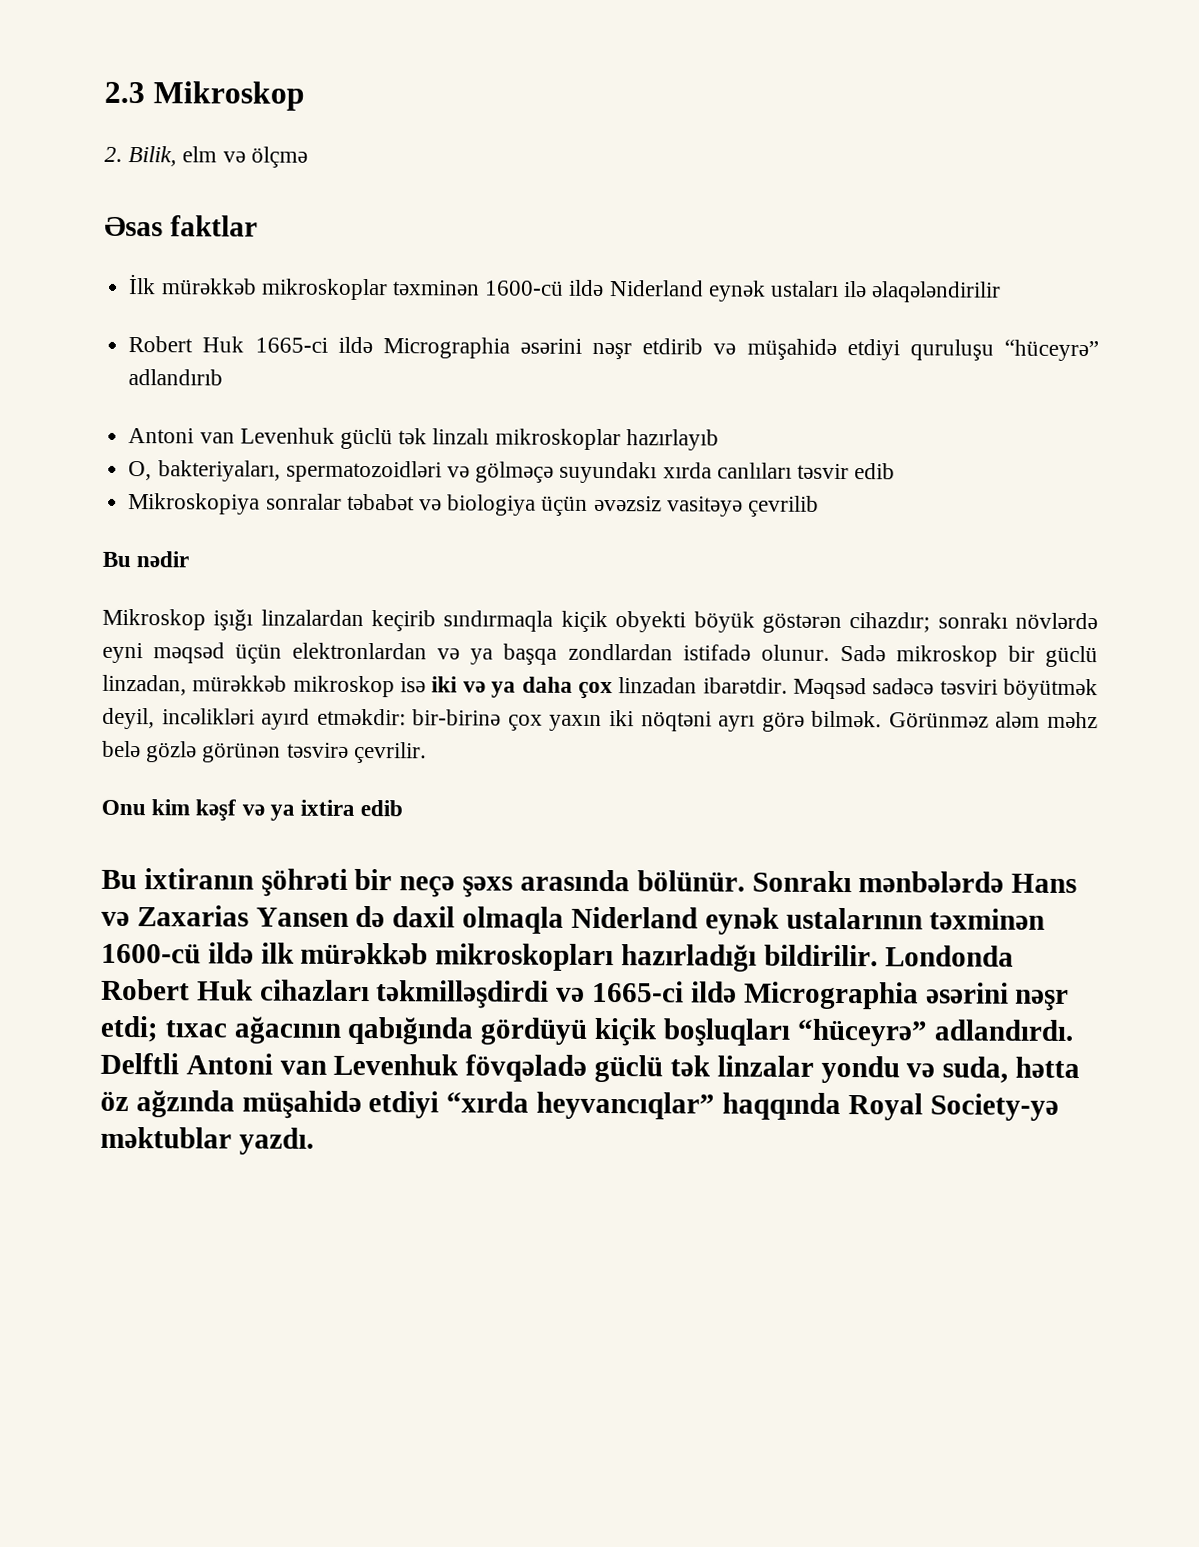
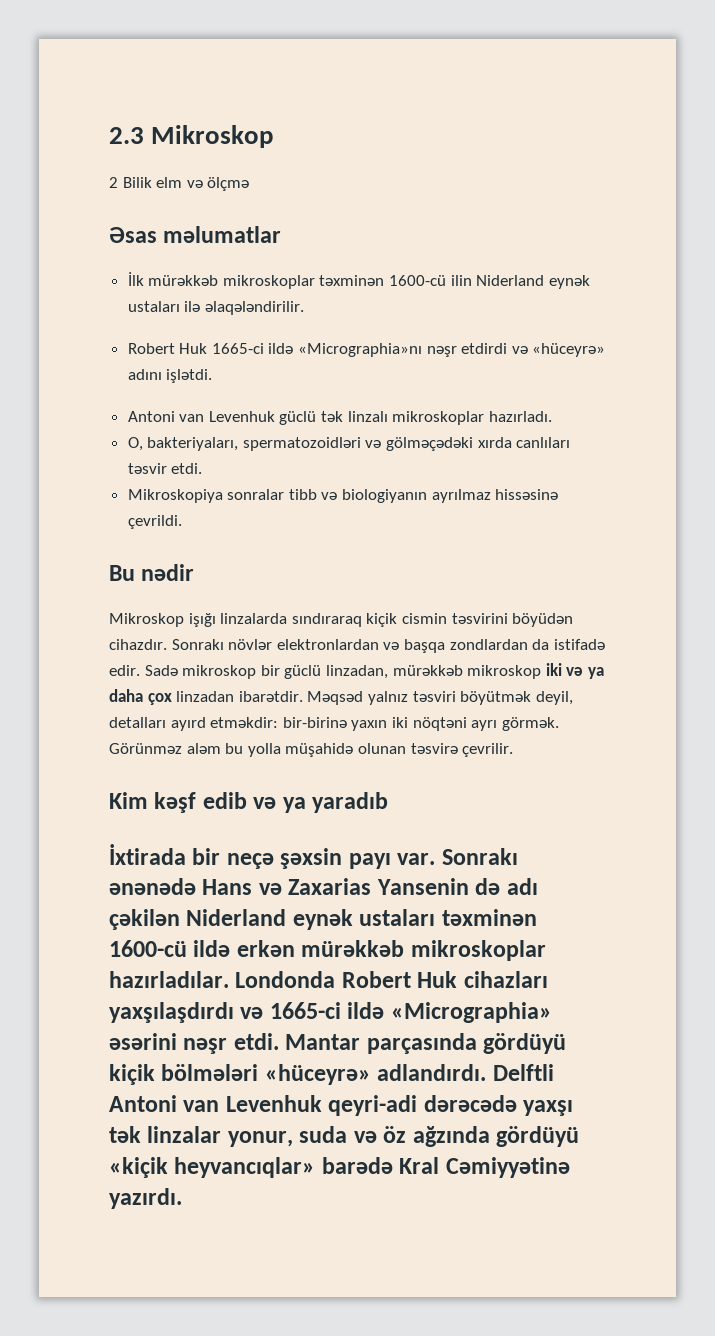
[104,146,178,167] 2. Bilik, -> [109,177,152,188] 2 Bilik
[169,215,258,237] faktlar -> [163,226,282,243] məlumatlar
[569,279,605,297] ildə -> [450,275,472,286] ilin
[871,281,1002,303] əlaqələndirilir -> [204,301,304,315] əlaqələndirilir.
[382,337,1099,362] [128,369,224,386] Micrographia əsərini nəşr etdirib və müşahidə etdiyi quruluşu “hüceyrə” adlandırıb -> [298,343,606,357] [127,369,213,383] «Micrographia»nı nəşr etdirdi və «hüceyrə» adını işlətdi.
[625,429,719,451] hazırlayıb -> [488,411,552,422] hazırladı.
[475,461,658,484] gölməçə suyundakı -> [386,437,474,451] gölməçədəki
[854,463,896,480] edib -> [171,463,203,474] etdi.
[346,493,819,517] [102,551,190,568] [102,608,1098,634] [102,642,283,664] təbabət və biologiya üçün əvəzsiz vasitəyə çevrilib // Bu nədir // Mikroskop işığı linzalardan keçirib sındırmaqla kiçik obyekti böyük göstərən cihazdır; sonrakı növlərdə eyni məqsəd üçün -> [288,489,559,503] [127,515,182,529] [109,564,195,581] [109,613,574,627] [109,639,273,650] tibb və biologiyanın ayrılmaz hissəsinə çevrildi. // Bu nədir // Mikroskop işığı linzalarda sındıraraq kiçik cismin təsvirini böyüdən cihazdır. Sonrakı növlər
[470,648,494,665] ya -> (400, 646) none
[682,644,830,661] istifadə olunur. -> [532,639,605,650] [109,665,140,676] da istifadə edir.
[400,677,427,693] isə -> (542, 672) none
[872,678,935,695] sadəcə -> [367,691,408,705] yalnız
[161,708,255,725] incəlikləri -> [109,717,166,728] detalları
[507,714,543,731] çox -> (347, 722) none
[761,710,1098,732] [102,740,427,764] [101,799,404,822] [101,868,1078,898] [101,905,1046,935] [101,942,878,972] görə bilmək. Görünməz aləm məhz belə gözlə görünən təsvirə çevrilir. // Onu kim kəşf və ya ixtira edib // Bu ixtiranın şöhrəti bir neçə şəxs arasında bölünür. Sonrakı mənbələrdə Hans və Zaxarias Yansen də daxil olmaqla Niderland eynək ustalarının təxminən 1600-cü ildə ilk mürəkkəb mikroskopları hazırladığı bildirilir. -> [501,717,559,731] [109,743,514,757] [109,792,389,813] [109,844,518,869] [109,878,538,895] [109,909,537,930] [109,940,546,961] [109,971,229,988] görmək. Görünməz aləm bu yolla müşahidə olunan təsvirə çevrilir. // Kim kəşf edib və ya yaradıb // İxtirada bir neçə şəxsin payı var. Sonrakı ənənədə Hans və Zaxarias Yansenin də adı çəkilən Niderland eynək ustaları təxminən 1600-cü ildə erkən mürəkkəb mikroskoplar hazırladılar.
[376,980,550,1009] təkmilləşdirdi -> [109,1002,234,1023] yaxşılaşdırdı
[743,981,1070,1011] [100,1015,927,1047] Micrographia əsərini nəşr etdi; tıxac ağacının qabığında gördüyü kiçik boşluqları “hüceyrə” -> [390,1002,552,1023] [109,1033,567,1054] [109,1064,371,1085] «Micrographia» əsərini nəşr etdi. Mantar parçasında gördüyü kiçik bölmələri «hüceyrə»
[465,1054,1081,1084] [100,1090,1059,1121] [100,1126,314,1155] fövqəladə güclü tək linzalar yondu və suda, hətta öz ağzında müşahidə etdiyi “xırda heyvancıqlar” haqqında Royal Society-yə məktublar yazdı. -> [328,1095,574,1116] [109,1126,580,1147] [109,1157,570,1178] [109,1188,182,1209] qeyri-adi dərəcədə yaxşı tək linzalar yonur, suda və öz ağzında gördüyü «kiçik heyvancıqlar» barədə Kral Cəmiyyətinə yazırdı.

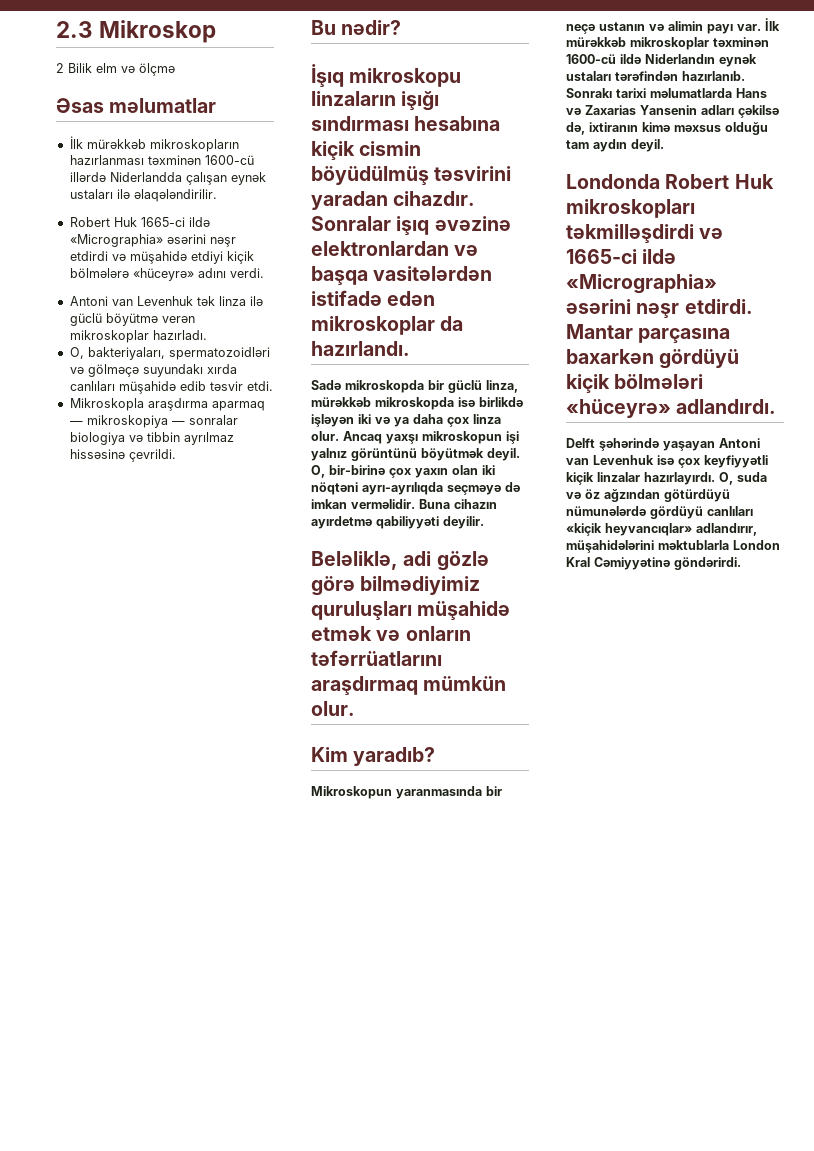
[222,275,545,289] mikroskoplar təxminən 1600-cü ilin Niderland -> [149,139,239,152] [69,155,254,165] [69,172,227,185] mikroskopların hazırlanması təxminən 1600-cü illərdə Niderlandda çalışan
[298,343,423,357] «Micrographia»nı -> [69,234,206,247] «Micrographia» əsərini
(528, 350) none -> [129,251,254,264] [69,268,129,278] müşahidə etdiyi kiçik bölmələrə
[166,369,213,383] [127,411,388,425] işlətdi. // Antoni van Levenhuk güclü tək linzalı -> [229,268,264,278] [69,296,263,306] [69,313,195,326] verdi. // Antoni van Levenhuk tək linza ilə güclü böyütmə verən
[386,437,571,451] [127,463,203,474] [127,489,559,503] [127,515,182,529] [109,564,195,581] [109,613,574,627] [109,639,605,653] [109,665,542,679] gölməçədəki xırda canlıları təsvir etdi. // Mikroskopiya sonralar tibb və biologiyanın ayrılmaz hissəsinə çevrildi. // Bu nədir // Mikroskop işığı linzalarda sındıraraq kiçik cismin təsvirini böyüdən cihazdır. Sonrakı növlər elektronlardan və başqa zondlardan da istifadə edir. Sadə mikroskop bir güclü linzadan, mürəkkəb mikroskop -> [87,364,237,377] [69,381,273,394] [69,398,265,411] [69,415,238,428] [69,432,234,445] [69,449,176,462] [311,20,402,35] [311,64,462,87] [311,91,440,111] [311,116,501,131] [311,141,422,160] [311,166,512,185] [311,191,476,210] [311,216,511,235] [311,241,479,256] [311,266,493,285] [311,290,436,306] [311,316,464,335] [311,341,410,356] [311,380,518,393] [311,397,523,410] [311,414,354,427] gölməçə suyundakı xırda canlıları müşahidə edib təsvir etdi. // Mikroskopla araşdırma aparmaq — mikroskopiya — sonralar biologiya və tibbin ayrılmaz hissəsinə çevrildi. // Bu nədir? // İşıq mikroskopu linzaların işığı sındırması hesabına kiçik cismin böyüdülmüş təsvirini yaradan cihazdır. Sonralar işıq əvəzinə elektronlardan və başqa vasitələrdən istifadə edən mikroskoplar da hazırlandı. // Sadə mikroskopda bir güclü linza, mürəkkəb mikroskopda isə birlikdə işləyən
[176,691,573,705] [109,717,559,731] [109,743,514,757] [109,792,389,813] [109,844,518,869] [109,878,538,895] [109,909,537,930] [109,940,546,961] [109,971,229,988] linzadan ibarətdir. Məqsəd yalnız təsviri böyütmək deyil, detalları ayırd etməkdir: bir-birinə yaxın iki nöqtəni ayrı görmək. Görünməz aləm bu yolla müşahidə olunan təsvirə çevrilir. // Kim kəşf edib və ya yaradıb // İxtirada bir neçə şəxsin payı var. Sonrakı ənənədə Hans və Zaxarias Yansenin də adı çəkilən Niderland eynək ustaları təxminən 1600-cü ildə erkən mürəkkəb mikroskoplar hazırladılar. -> [473,414,501,424] [311,431,519,444] [311,448,520,461] [311,465,495,478] [311,482,520,495] [311,499,497,509] [311,516,484,529] [311,551,489,571] [311,576,481,596] [311,601,511,620] [311,626,471,641] [311,650,442,666] [311,676,507,695] [311,701,355,716] [311,747,436,766] [311,786,502,799] [566,18,780,34] [566,37,769,50] [566,54,757,67] [566,71,745,81] [566,88,767,98] [566,105,779,118] [566,122,768,135] [566,139,664,152] linza olur. Ancaq yaxşı mikroskopun işi yalnız görüntünü böyütmək deyil. O, bir-birinə çox yaxın olan iki nöqtəni ayrı-ayrılıqda seçməyə də imkan verməlidir. Buna cihazın ayırdetmə qabiliyyəti deyilir. // Beləliklə, adi gözlə görə bilmədiyimiz quruluşları müşahidə etmək və onların təfərrüatlarını araşdırmaq mümkün olur. // Kim yaradıb? // Mikroskopun yaranmasında bir neçə ustanın və alimin payı var. İlk mürəkkəb mikroskoplar təxminən 1600-cü ildə Niderlandın eynək ustaları tərəfindən hazırlanıb. Sonrakı tarixi məlumatlarda Hans və Zaxarias Yansenin adları çəkilsə də, ixtiranın kimə məxsus olduğu tam aydın deyil. //
[463,971,548,988] [109,1002,234,1023] cihazları yaxşılaşdırdı -> [566,199,695,218] [566,224,694,243] mikroskopları təkmilləşdirdi
[233,1033,477,1054] etdi. Mantar parçasında -> [684,299,753,314] [566,324,731,343] [566,349,654,364] etdirdi. Mantar parçasına baxarkən
[492,1064,554,1081] [109,1095,574,1116] [109,1126,580,1147] [109,1157,393,1178] Delftli Antoni van Levenhuk qeyri-adi dərəcədə yaxşı tək linzalar yonur, suda və öz ağzında gördüyü «kiçik heyvancıqlar» barədə -> [566,438,760,451] [566,455,768,468] [566,472,767,485] [566,489,730,502] [566,506,753,519] [566,523,757,536] [566,540,780,553] // Delft şəhərində yaşayan Antoni van Levenhuk isə çox keyfiyyətli kiçik linzalar hazırlayırdı. O, suda və öz ağzından götürdüyü nümunələrdə gördüyü canlıları «kiçik heyvancıqlar» adlandırır, müşahidələrini məktublarla London
[109,1188,182,1209] yazırdı. -> [674,557,741,570] göndərirdi.

